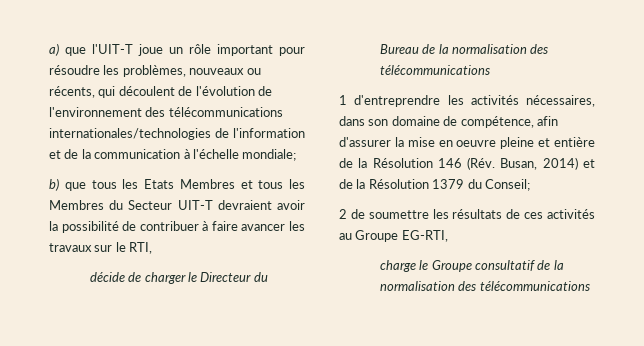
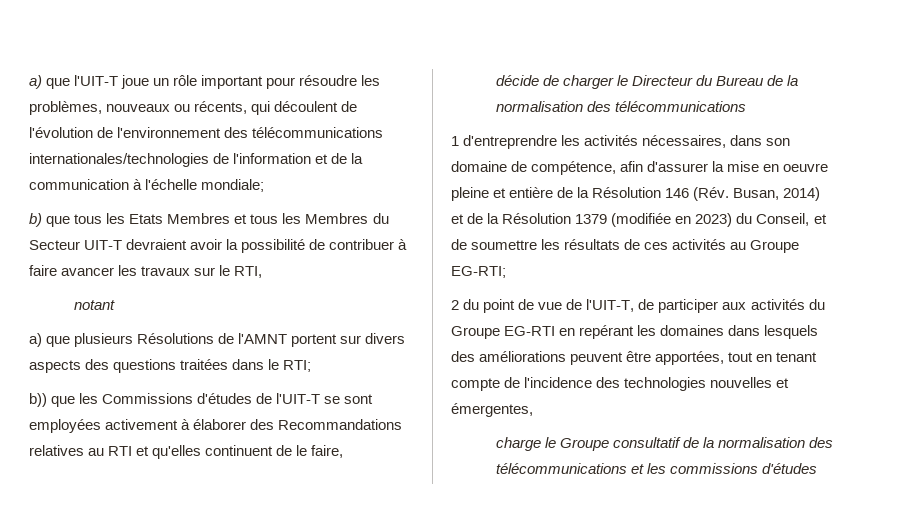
(153, 248) none -> [73,300,115,310] [29,333,406,347] [29,359,312,373] [29,393,374,407] [29,419,403,433] [29,445,344,459] // notant // a) que plusieurs Résolutions de l'AMNT portent sur divers aspects des questions traitées dans le RTI; // b)) que les Commissions d'études de l'UIT-T se sont employées activement à élaborer des Recommandations relatives au RTI et qu'elles continuent de le faire,
[467,179,530,191] [339,209,347,219] du Conseil; // 2 -> [611,213,827,227] (modifiée en 2023) du Conseil, et
[401,230,448,242] EG-RTI, -> [451,266,506,278] [451,299,825,313] [451,325,819,339] [451,351,818,365] [451,377,790,391] [451,403,533,417] EG-RTI; // 2 du point de vue de l'UIT-T, de participer aux activités du Groupe EG-RTI en repérant les domaines dans lesquels des améliorations peuvent être apportées, tout en tenant compte de l'incidence des technologies nouvelles et émergentes,
(590, 286) none -> [630,463,817,474] et les commissions d'études

